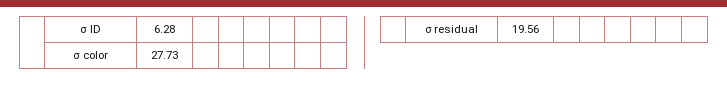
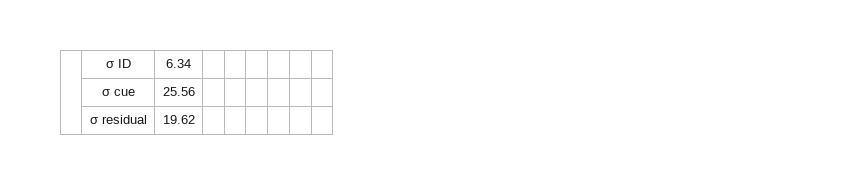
[154,25,175,33] [73,51,108,59] [151,51,178,59] 6.28 | | | | | | // | σ color | 27.73 -> [166,59,191,68] [101,89,135,96] [162,87,195,96] 6.34 | | | | | | // | σ cue | 25.56
[512,25,539,33] 19.56 -> [162,115,195,124] 19.62

